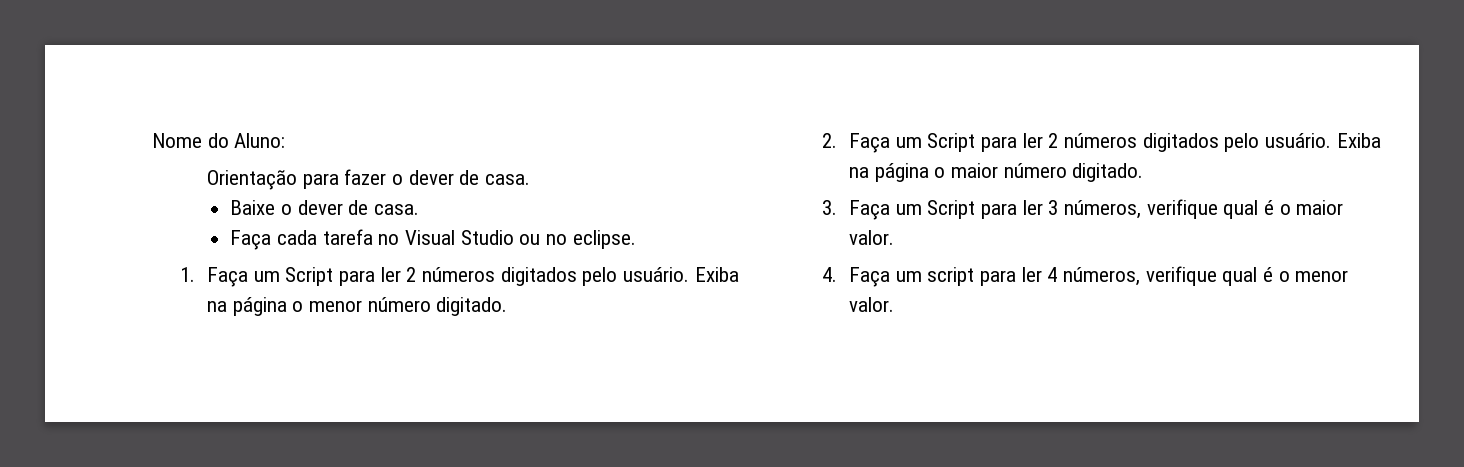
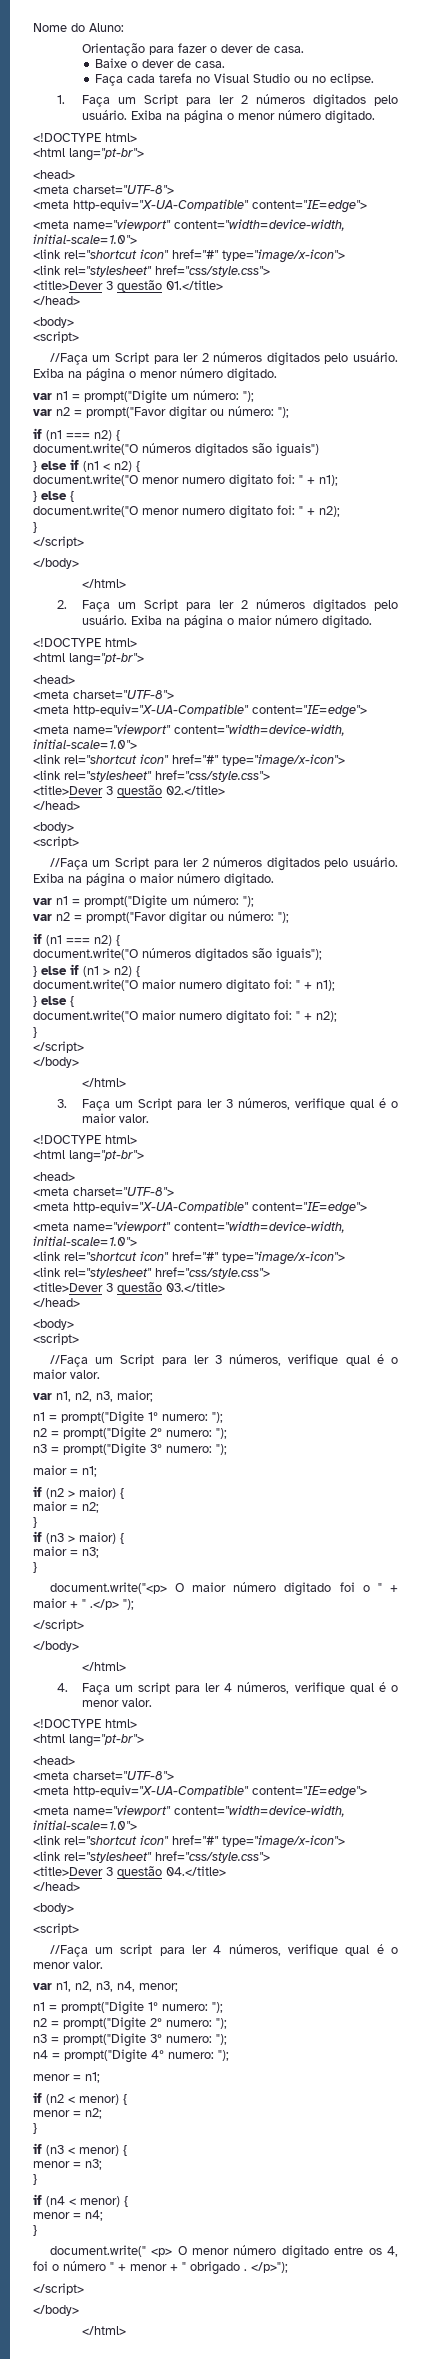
(508, 306) none -> [33,133,137,142] [33,148,144,161] [33,170,75,179] [33,185,174,194] [33,199,367,213] [33,219,345,231] [33,234,137,244] [33,249,345,263] [33,265,270,277] [33,280,223,292] [33,296,80,305] [33,317,74,328] [33,331,79,343] [49,352,399,366] [33,368,277,382] [33,390,254,404] [33,406,289,420] [33,428,120,441] [33,443,319,457] [33,459,140,472] [33,474,338,488] [33,491,74,502] [33,505,340,519] [33,522,37,533] [33,536,84,548] [33,558,79,569] [81,579,126,588] // <!DOCTYPE html> // <html lang="pt-br"> // <head> // <meta charset="UTF-8"> // <meta http-equiv="X-UA-Compatible" content="IE=edge"> // <meta name="viewport" content="width=device-width, initial-scale=1.0"> // <link rel="shortcut icon" href="#" type="image/x-icon"> // <link rel="stylesheet" href="css/style.css"> // <title>Dever 3 questão 01.</title> // </head> // <body> // <script> // //Faça um Script para ler 2 números digitados pelo usuário. Exiba na página o menor número digitado. // var n1 = prompt("Digite um número: "); // var n2 = prompt("Favor digitar ou número: "); // if (n1 === n2) { // document.write("O números digitados são iguais") // } else if (n1 < n2) { // document.write("O menor numero digitato foi: " + n1); // } else { // document.write("O menor numero digitato foi: " + n2); // } // </script> // </body> // </html>
(1144, 172) none -> [33,638,137,647] [33,653,144,666] [33,675,75,684] [33,690,174,699] [33,704,367,718] [33,724,345,736] [33,739,137,749] [33,754,345,768] [33,770,270,782] [33,785,225,797] [33,801,80,810] [33,822,74,833] [33,836,79,848] [49,857,399,871] [33,873,274,887] [33,895,254,909] [33,911,289,925] [33,933,120,946] [33,948,322,962] [33,964,140,977] [33,979,335,993] [33,996,74,1007] [33,1010,337,1024] [33,1027,37,1038] [33,1041,84,1053] [33,1057,79,1068] [81,1078,126,1087] // <!DOCTYPE html> // <html lang="pt-br"> // <head> // <meta charset="UTF-8"> // <meta http-equiv="X-UA-Compatible" content="IE=edge"> // <meta name="viewport" content="width=device-width, initial-scale=1.0"> // <link rel="shortcut icon" href="#" type="image/x-icon"> // <link rel="stylesheet" href="css/style.css"> // <title>Dever 3 questão 02.</title> // </head> // <body> // <script> // //Faça um Script para ler 2 números digitados pelo usuário. Exiba na página o maior número digitado. // var n1 = prompt("Digite um número: "); // var n2 = prompt("Favor digitar ou número: "); // if (n1 === n2) { // document.write("O números digitados são iguais"); // } else if (n1 > n2) { // document.write("O maior numero digitato foi: " + n1); // } else { // document.write("O maior numero digitato foi: " + n2); // } // </script> // </body> // </html>
(895, 237) none -> [33,1135,137,1144] [33,1150,144,1163] [33,1172,75,1181] [33,1187,174,1196] [33,1201,367,1215] [33,1221,345,1233] [33,1236,137,1246] [33,1251,345,1265] [33,1267,270,1279] [33,1282,225,1294] [33,1298,80,1307] [33,1319,74,1330] [33,1333,79,1345] [49,1354,398,1367] [33,1369,100,1379] [33,1390,153,1402] [33,1411,223,1425] [33,1427,227,1441] [33,1443,227,1457] [33,1465,97,1477] [33,1486,124,1499] [33,1501,99,1513] [33,1517,37,1528] [33,1531,124,1544] [33,1546,99,1558] [33,1562,37,1573] [49,1582,398,1596] [33,1598,134,1610] [33,1619,84,1631] [33,1641,79,1652] [81,1662,126,1671] // <!DOCTYPE html> // <html lang="pt-br"> // <head> // <meta charset="UTF-8"> // <meta http-equiv="X-UA-Compatible" content="IE=edge"> // <meta name="viewport" content="width=device-width, initial-scale=1.0"> // <link rel="shortcut icon" href="#" type="image/x-icon"> // <link rel="stylesheet" href="css/style.css"> // <title>Dever 3 questão 03.</title> // </head> // <body> // <script> // //Faça um Script para ler 3 números, verifique qual é o maior valor. // var n1, n2, n3, maior; // n1 = prompt("Digite 1º numero: "); // n2 = prompt("Digite 2º numero: "); // n3 = prompt("Digite 3º numero: "); // maior = n1; // if (n2 > maior) { // maior = n2; // } // if (n3 > maior) { // maior = n3; // } // document.write("<p> O maior número digitado foi o " + maior + " .</p> "); // </script> // </body> // </html>
(895, 304) none -> [33,1719,137,1728] [33,1734,144,1747] [33,1756,75,1765] [33,1771,174,1780] [33,1785,367,1799] [33,1805,345,1817] [33,1820,137,1830] [33,1835,345,1849] [33,1851,270,1863] [33,1866,226,1878] [33,1882,80,1891] [33,1903,74,1914] [33,1923,79,1935] [49,1944,398,1957] [33,1960,103,1969] [33,1981,178,1992] [33,2001,223,2015] [33,2017,227,2031] [33,2033,227,2047] [33,2049,229,2063] [33,2072,100,2083] [33,2092,127,2105] [33,2108,102,2119] [33,2123,37,2134] [33,2143,127,2156] [33,2159,102,2170] [33,2174,37,2185] [33,2194,128,2207] [33,2210,103,2221] [33,2225,37,2236] [49,2245,398,2259] [33,2261,288,2275] [33,2283,84,2295] [33,2305,79,2316] [81,2326,126,2335] // <!DOCTYPE html> // <html lang="pt-br"> // <head> // <meta charset="UTF-8"> // <meta http-equiv="X-UA-Compatible" content="IE=edge"> // <meta name="viewport" content="width=device-width, initial-scale=1.0"> // <link rel="shortcut icon" href="#" type="image/x-icon"> // <link rel="stylesheet" href="css/style.css"> // <title>Dever 3 questão 04.</title> // </head> // <body> // <script> // //Faça um script para ler 4 números, verifique qual é o menor valor. // var n1, n2, n3, n4, menor; // n1 = prompt("Digite 1º numero: "); // n2 = prompt("Digite 2º numero: "); // n3 = prompt("Digite 3º numero: "); // n4 = prompt("Digite 4º numero: "); // menor = n1; // if (n2 < menor) { // menor = n2; // } // if (n3 < menor) { // menor = n3; // } // if (n4 < menor) { // menor = n4; // } // document.write(" <p> O menor número digitado entre os 4, foi o número " + menor + " obrigado . </p>"); // </script> // </body> // </html>

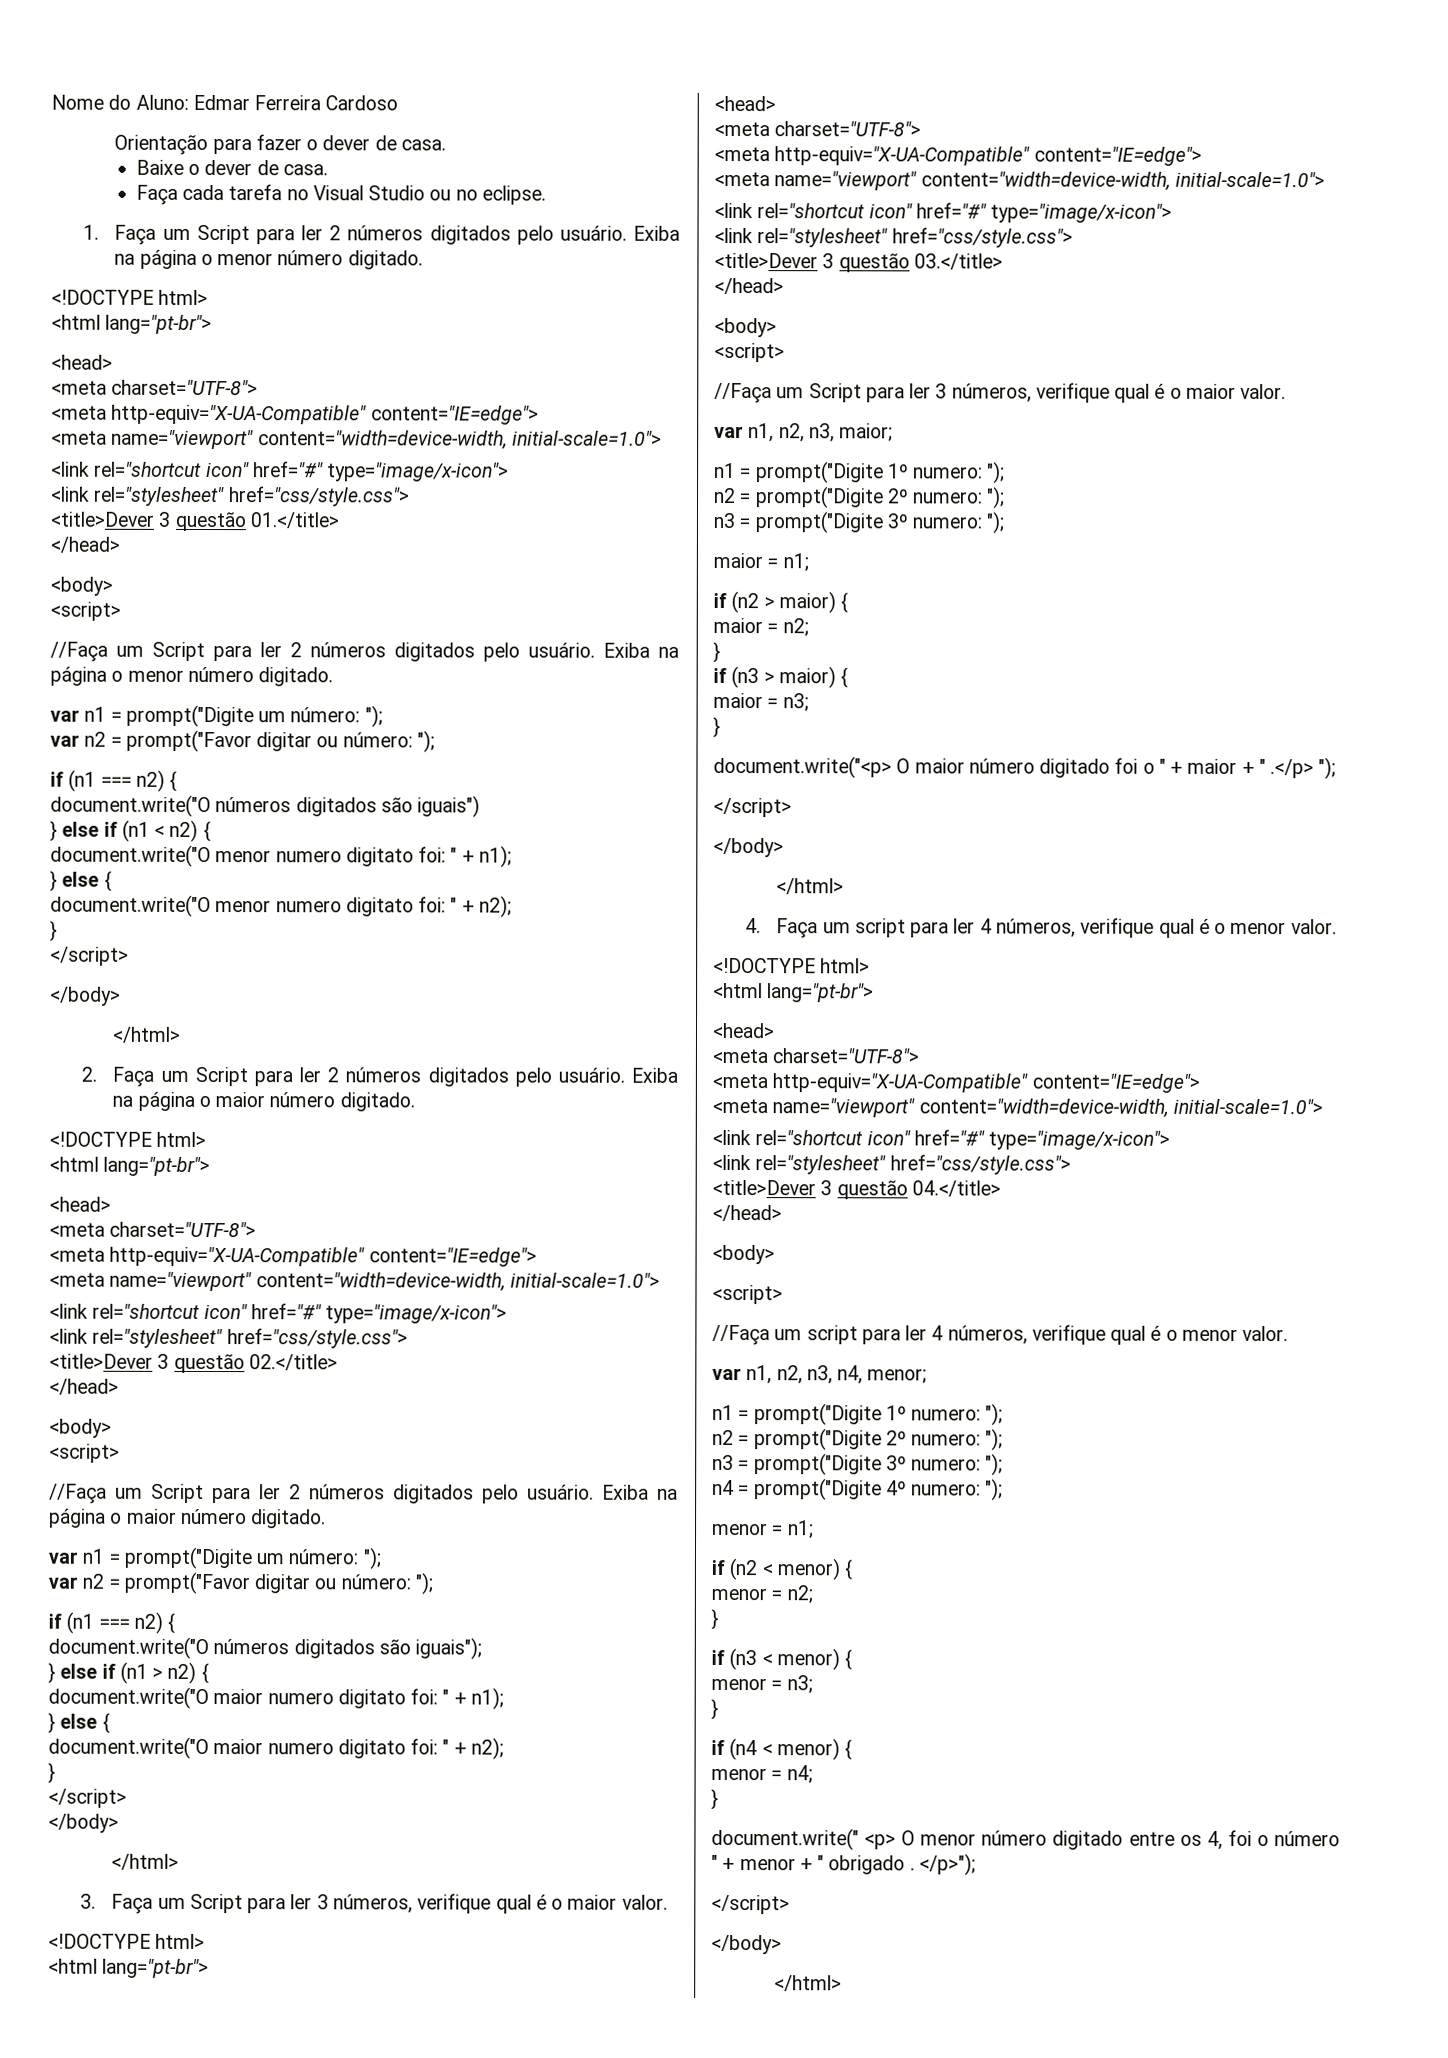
(124, 27) none -> [192,94,399,111] Edmar Ferreira Cardoso

